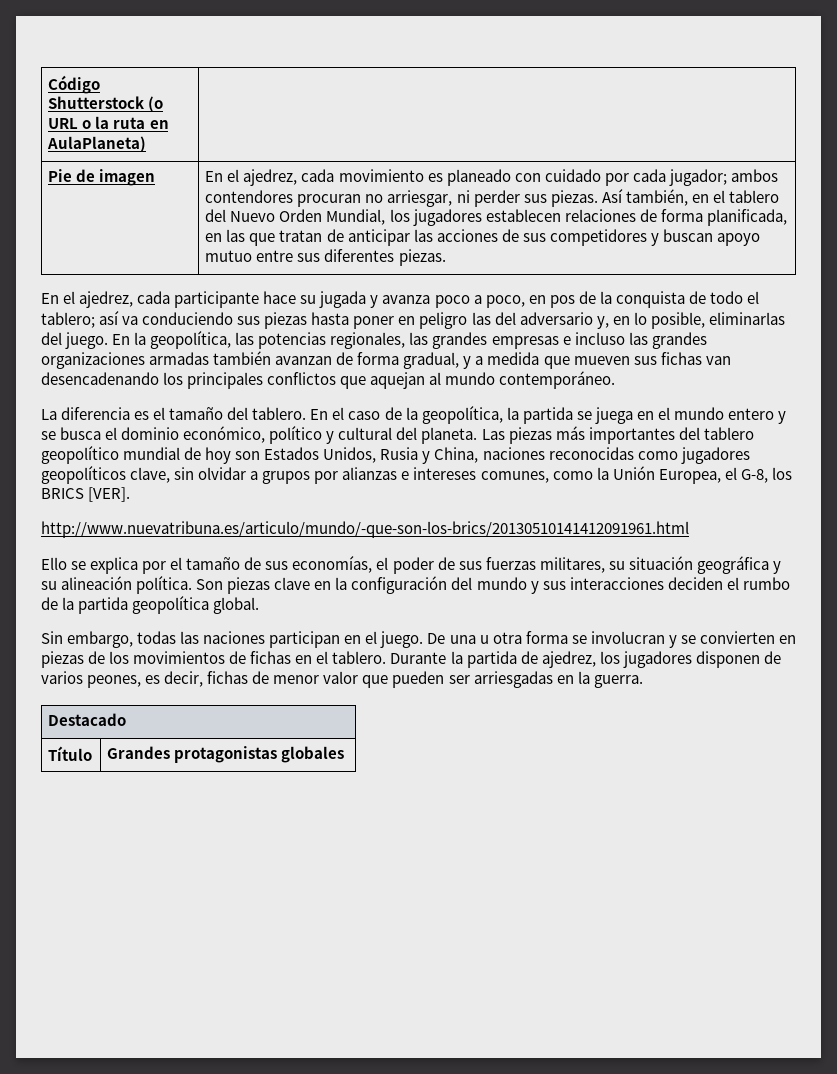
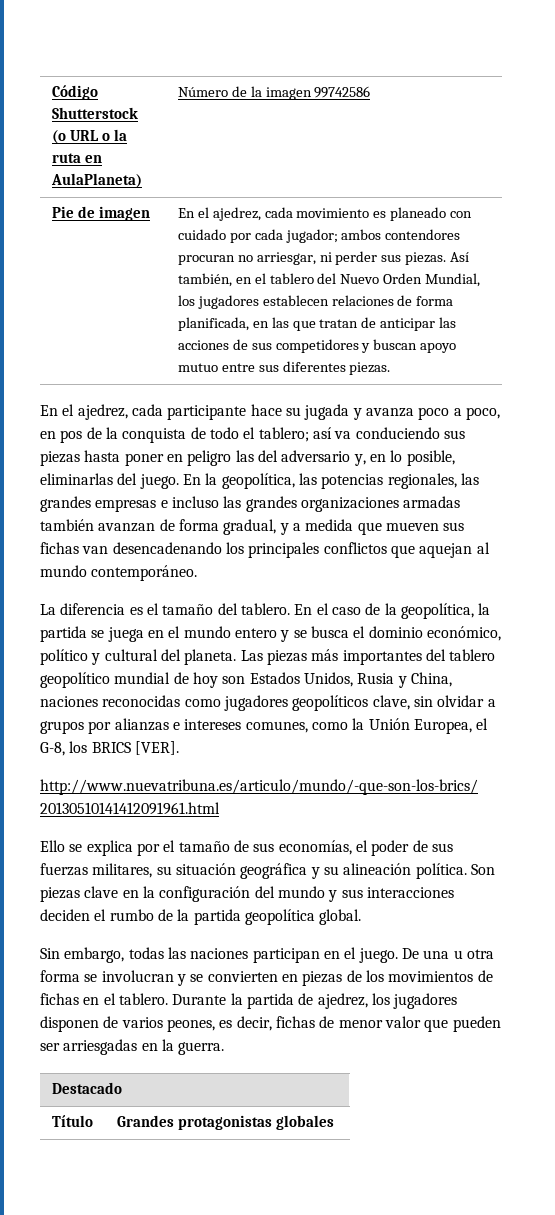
(147, 144) none -> [177,86,371,100] Número de la imagen 99742586

